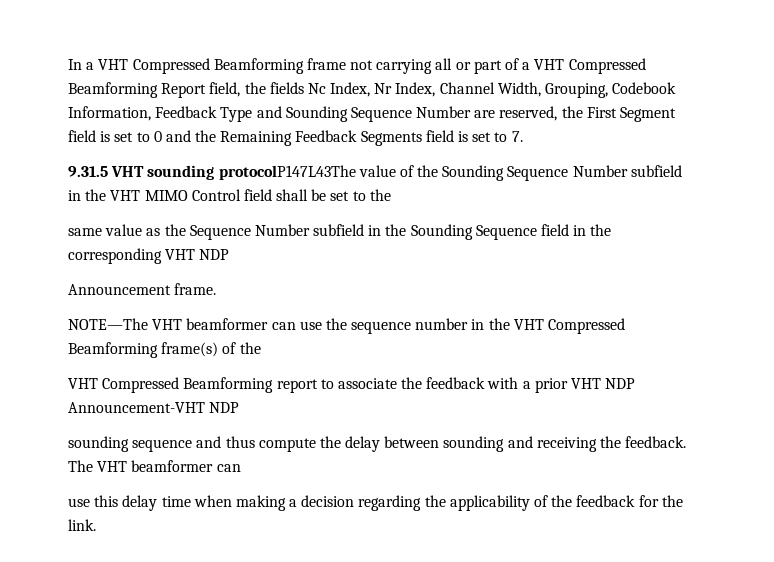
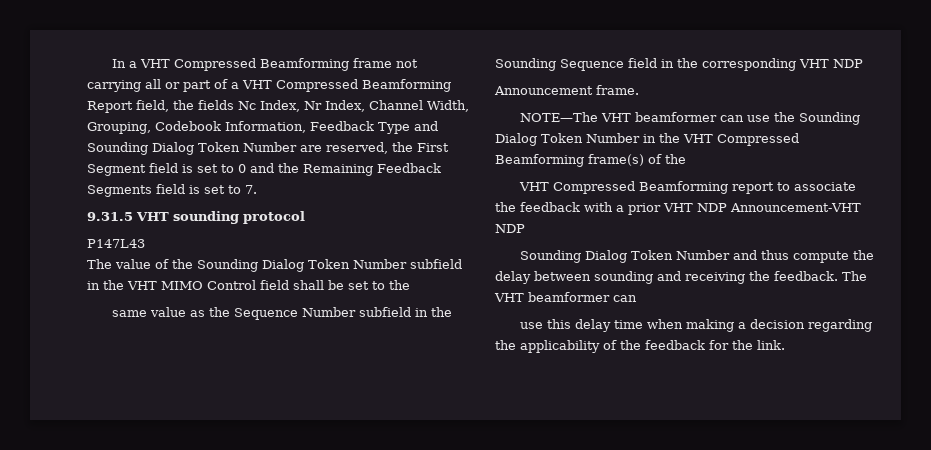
[350,107,412,122] Sequence -> [152,142,240,155] Dialog Token
[218,165,356,180] protocolP147L43The -> [243,211,305,224] [87,239,145,248] [87,259,112,269] protocol // P147L43 // The
[507,166,569,181] Sequence -> [262,259,350,272] Dialog Token
[351,318,469,334] sequence number -> [799,112,861,125] [495,133,640,146] Sounding Dialog Token Number
[68,436,193,452] sounding sequence -> [520,250,731,263] Sounding Dialog Token Number

